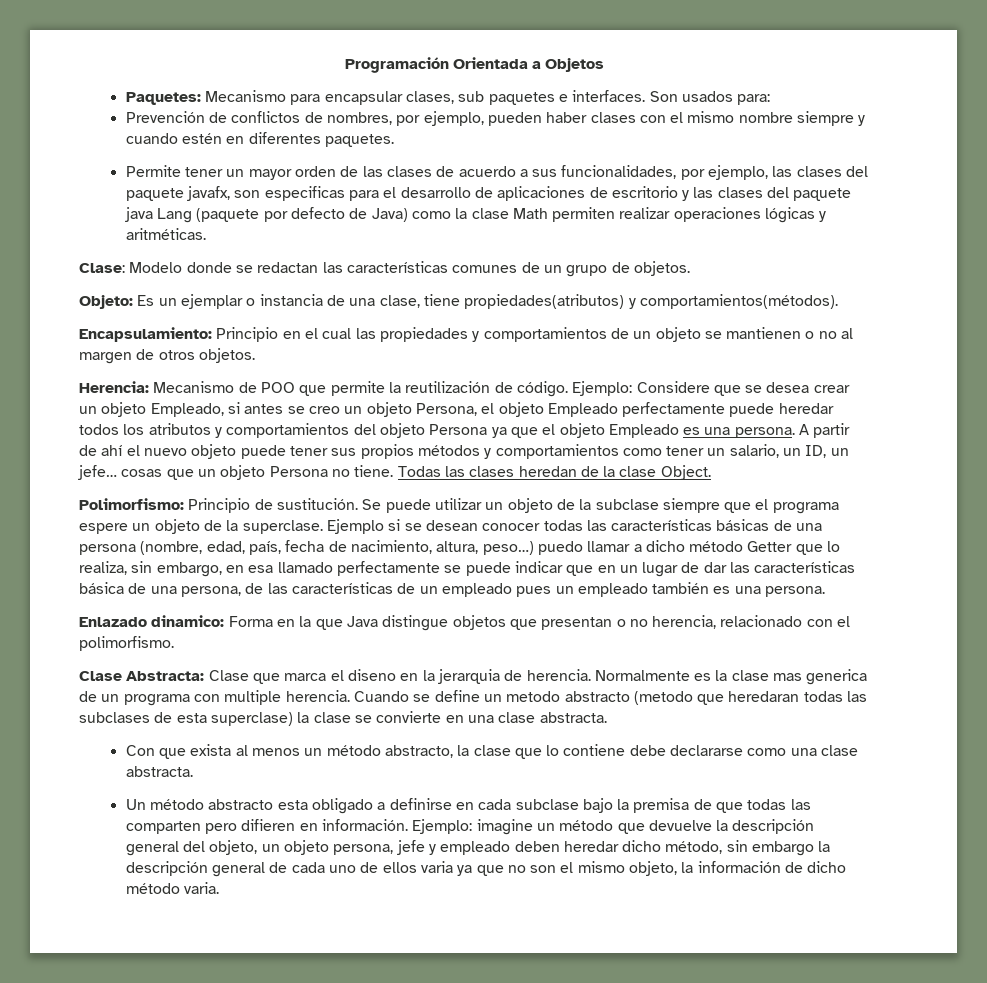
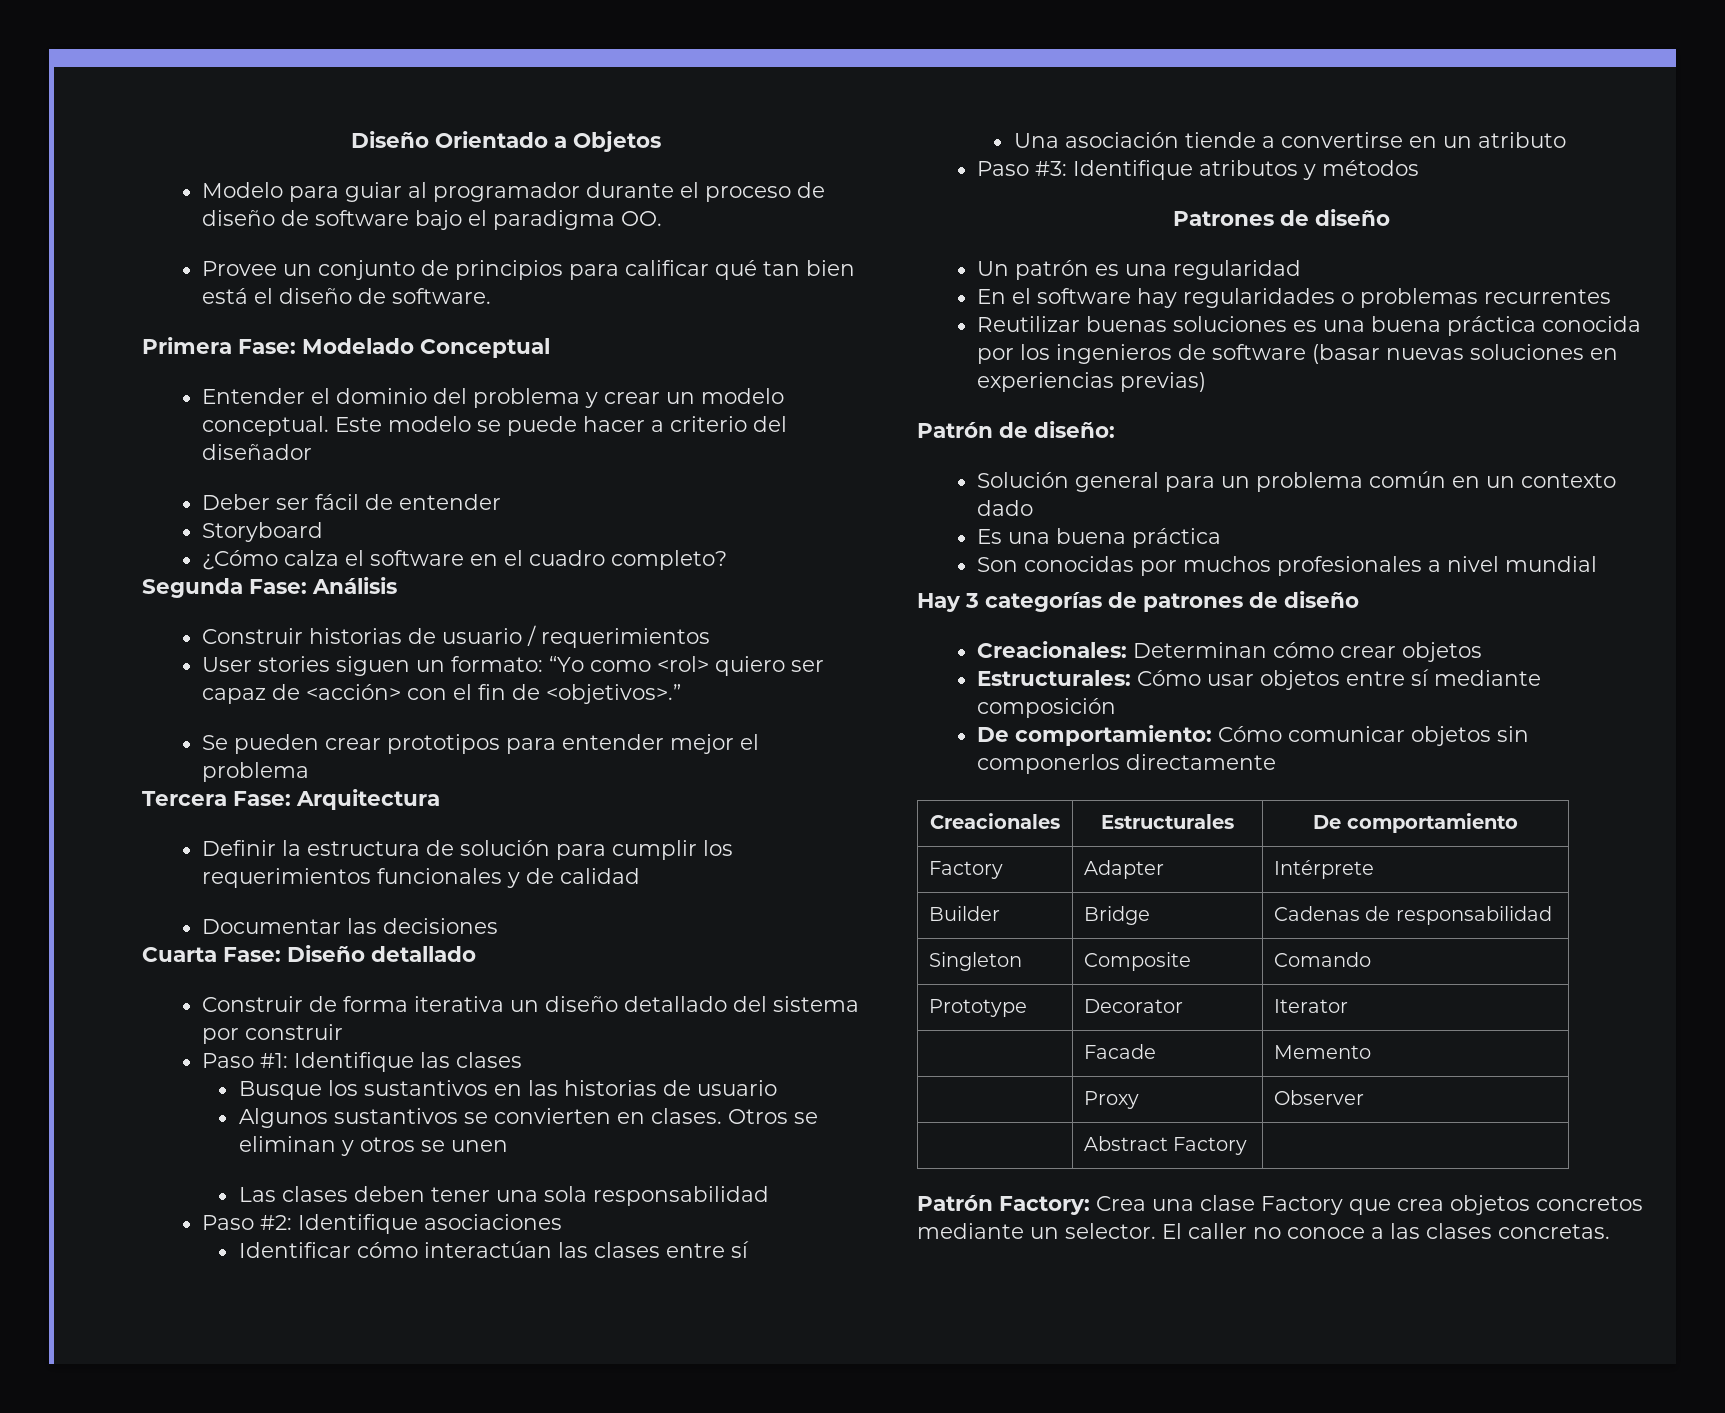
[344,57,528,73] Programación Orientada -> [351,131,548,148] Diseño Orientado
[125,90,771,105] [125,111,866,126] [125,132,394,147] [125,165,869,180] [125,186,852,201] [124,207,827,223] [125,228,206,240] [79,261,690,277] [79,294,838,309] [79,327,854,342] [79,348,255,364] [79,381,850,397] [79,402,834,417] [79,423,851,438] [79,444,849,459] [78,465,711,480] [79,498,839,514] [79,519,823,534] [79,540,841,555] [79,561,856,577] [79,582,826,597] [79,615,851,631] [79,636,174,651] [79,669,868,685] [79,690,868,706] [79,711,607,726] [125,744,859,759] [125,766,193,777] [125,798,811,814] [125,819,815,835] [125,840,831,856] [125,861,847,877] [125,882,219,894] Paquetes: Mecanismo para encapsular clases, sub paquetes e interfaces. Son usados para: // Prevención de conflictos de nombres, por ejemplo, pueden haber clases con el mismo nombre siempre y cuando estén en diferentes paquetes. // Permite tener un mayor orden de las clases de acuerdo a sus funcionalidades, por ejemplo, las clases del paquete javafx, son especificas para el desarrollo de aplicaciones de escritorio y las clases del paquete java Lang (paquete por defecto de Java) como la clase Math permiten realizar operaciones lógicas y aritméticas. // Clase: Modelo donde se redactan las características comunes de un grupo de objetos. // Objeto: Es un ejemplar o instancia de una clase, tiene propiedades(atributos) y comportamientos(métodos). // Encapsulamiento: Principio en el cual las propiedades y comportamientos de un objeto se mantienen o no al margen de otros objetos. // Herencia: Mecanismo de POO que permite la reutilización de código. Ejemplo: Considere que se desea crear un objeto Empleado, si antes se creo un objeto Persona, el objeto Empleado perfectamente puede heredar todos los atributos y comportamientos del objeto Persona ya que el objeto Empleado es una persona. A partir de ahí el nuevo objeto puede tener sus propios métodos y comportamientos como tener un salario, un ID, un jefe… cosas que un objeto Persona no tiene. Todas las clases heredan de la clase Object. // Polimorfismo: Principio de sustitución. Se puede utilizar un objeto de la subclase siempre que el programa espere un objeto de la superclase. Ejemplo si se desean conocer todas las características básicas de una persona (nombre, edad, país, fecha de nacimiento, altura, peso…) puedo llamar a dicho método Getter que lo realiza, sin embargo, en esa llamado perfectamente se puede indicar que en un lugar de dar las características básica de una persona, de las características de un empleado pues un empleado también es una persona. // Enlazado dinamico: Forma en la que Java distingue objetos que presentan o no herencia, relacionado con el polimorfismo. // Clase Abstracta: Clase que marca el diseno en la jerarquia de herencia. Normalmente es la clase mas generica de un programa con multiple herencia. Cuando se define un metodo abstracto (metodo que heredaran todas las subclases de esta superclase) la clase se convierte en una clase abstracta. // Con que exista al menos un método abstracto, la clase que lo contiene debe declararse como una clase abstracta. // Un método abstracto esta obligado a definirse en cada subclase bajo la premisa de que todas las comparten pero difieren en información. Ejemplo: imagine un método que devuelve la descripción general del objeto, un objeto persona, jefe y empleado deben heredar dicho método, sin embargo la descripción general de cada uno de ellos varia ya que no son el mismo objeto, la información de dicho método varia. -> [202,182,826,202] [202,210,663,230] [202,260,856,280] [202,288,492,304] [142,337,550,358] [202,388,785,408] [202,416,788,436] [202,444,313,460] [202,494,502,510] [202,522,324,542] [202,550,728,570] [142,577,397,598] [202,625,711,648] [202,656,825,676] [202,684,682,704] [202,734,760,754] [202,762,310,782] [142,789,440,810] [202,840,734,860] [202,868,641,888] [202,918,499,934] [142,945,476,962] [202,996,860,1012] [202,1024,344,1044] [202,1052,523,1072] [238,1080,777,1100] [238,1108,818,1128] [238,1136,508,1156] [238,1186,769,1206] [202,1214,563,1234] [238,1241,749,1258] [1013,132,1566,148] [977,160,1420,180] [1172,209,1390,226] [977,260,1302,280] [977,288,1612,308] [977,316,1642,336] [977,344,1619,364] [977,372,1207,392] [917,421,1115,438] [977,471,1617,492] [977,500,1034,516] [977,528,1222,548] [977,556,1598,576] [917,591,1359,612] [977,641,1483,662] [977,669,1542,690] [977,698,1117,718] [977,725,1530,746] [977,754,1277,774] [930,813,1060,829] [1101,814,1234,829] [1313,813,1518,833] [929,861,1004,879] [1084,860,1165,879] [1274,860,1375,879] [929,906,1001,921] [1084,906,1151,925] [1274,906,1552,925] [929,952,1023,971] [1084,952,1192,971] [1274,952,1372,967] [929,999,1028,1017] [1084,999,1184,1013] [1274,999,1349,1013] [1084,1044,1157,1059] [1274,1045,1372,1059] [1084,1091,1140,1109] [1274,1090,1365,1105] [1084,1136,1248,1155] [917,1195,1643,1215] [917,1223,1610,1239] Modelo para guiar al programador durante el proceso de diseño de software bajo el paradigma OO. // Provee un conjunto de principios para calificar qué tan bien está el diseño de software. // Primera Fase: Modelado Conceptual // Entender el dominio del problema y crear un modelo conceptual. Este modelo se puede hacer a criterio del diseñador // Deber ser fácil de entender // Storyboard // ¿Cómo calza el software en el cuadro completo? // Segunda Fase: Análisis // Construir historias de usuario / requerimientos // User stories siguen un formato: “Yo como <rol> quiero ser capaz de <acción> con el fin de <objetivos>.” // Se pueden crear prototipos para entender mejor el problema // Tercera Fase: Arquitectura // Definir la estructura de solución para cumplir los requerimientos funcionales y de calidad // Documentar las decisiones // Cuarta Fase: Diseño detallado // Construir de forma iterativa un diseño detallado del sistema por construir // Paso #1: Identifique las clases // Busque los sustantivos en las historias de usuario // Algunos sustantivos se convierten en clases. Otros se eliminan y otros se unen // Las clases deben tener una sola responsabilidad // Paso #2: Identifique asociaciones // Identificar cómo interactúan las clases entre sí // Una asociación tiende a convertirse en un atributo // Paso #3: Identifique atributos y métodos // Patrones de diseño // Un patrón es una regularidad // En el software hay regularidades o problemas recurrentes // Reutilizar buenas soluciones es una buena práctica conocida por los ingenieros de software (basar nuevas soluciones en experiencias previas) // Patrón de diseño: // Solución general para un problema común en un contexto dado // Es una buena práctica // Son conocidas por muchos profesionales a nivel mundial // Hay 3 categorías de patrones de diseño // Creacionales: Determinan cómo crear objetos // Estructurales: Cómo usar objetos entre sí mediante composición // De comportamiento: Cómo comunicar objetos sin componerlos directamente // Creacionales | Estructurales | De comportamiento // Factory | Adapter | Intérprete // Builder | Bridge | Cadenas de responsabilidad // Singleton | Composite | Comando // Prototype | Decorator | Iterator // | Facade | Memento // | Proxy | Observer // | Abstract Factory | // Patrón Factory: Crea una clase Factory que crea objetos concretos mediante un selector. El caller no conoce a las clases concretas.

